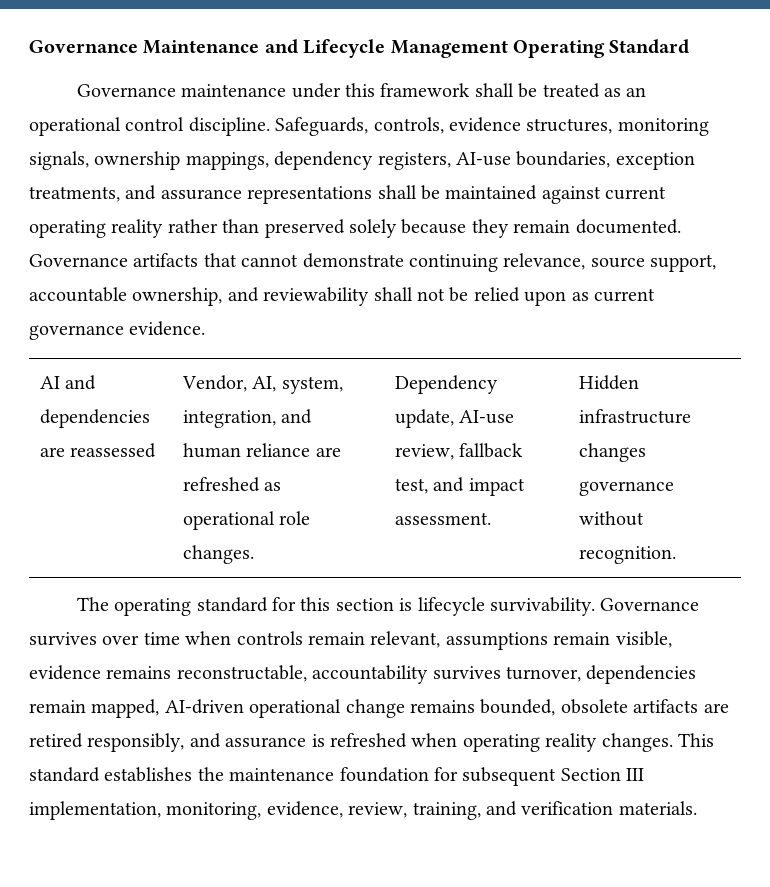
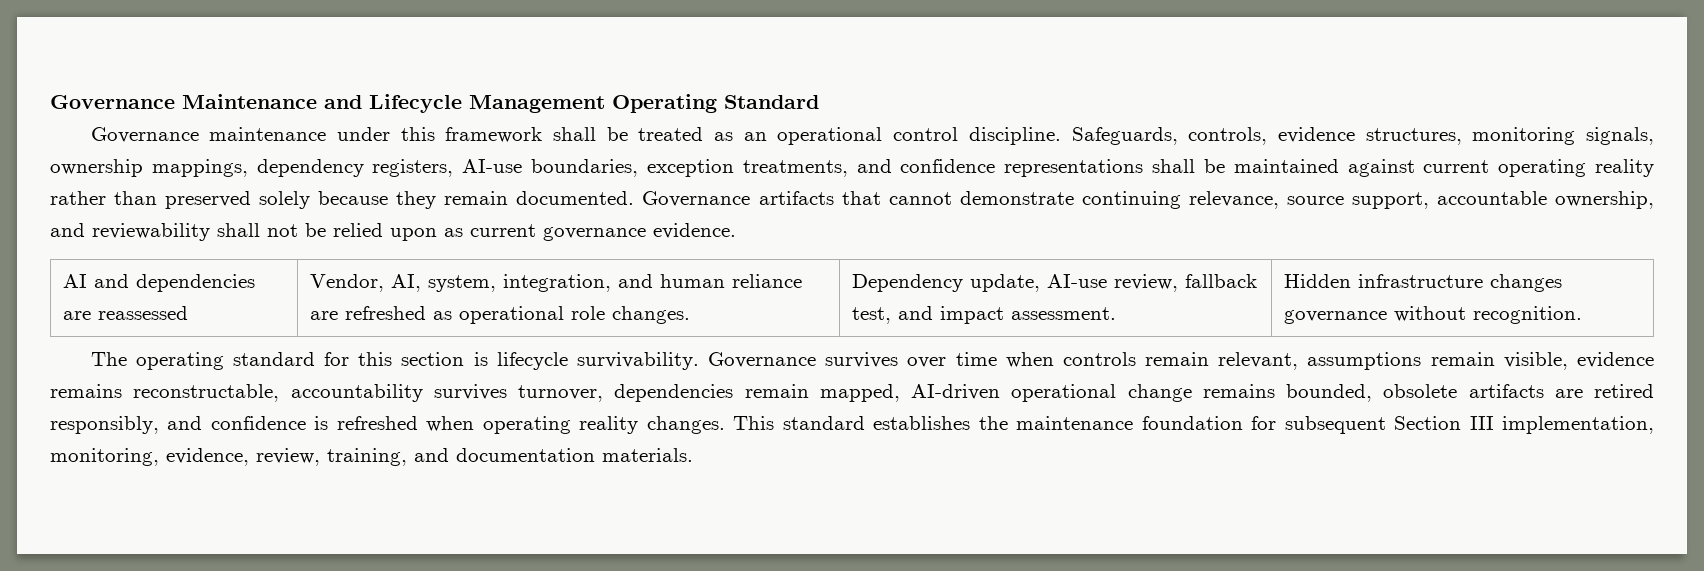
[160,189,242,200] assurance -> [900,159,996,173] confidence
[225,737,307,748] assurance -> [210,416,306,430] confidence
[521,801,614,815] verification -> [456,448,595,462] documentation

